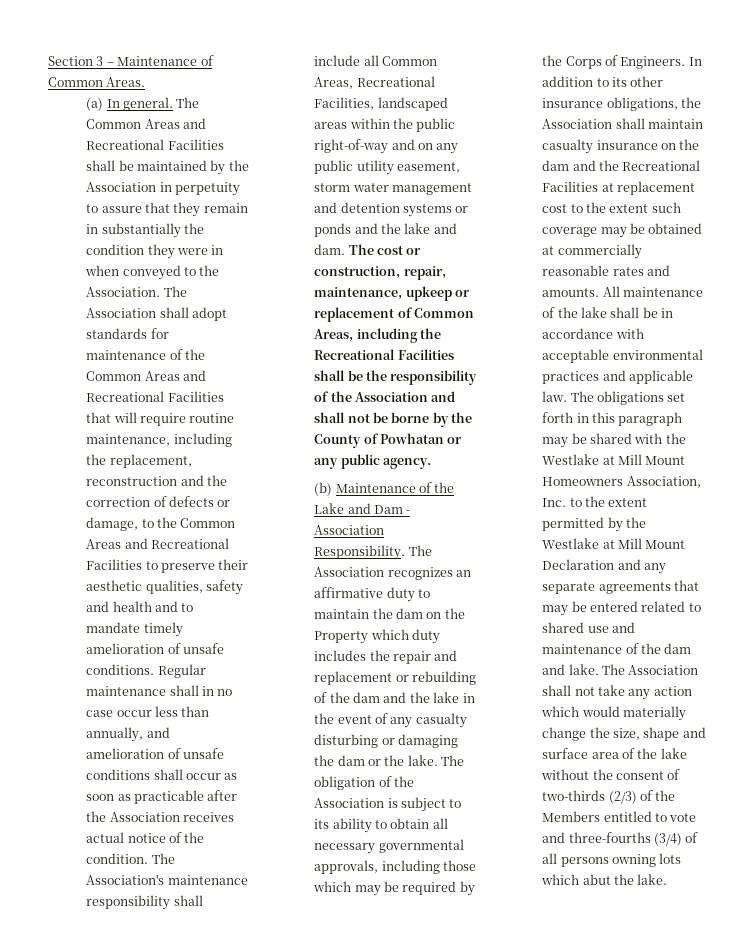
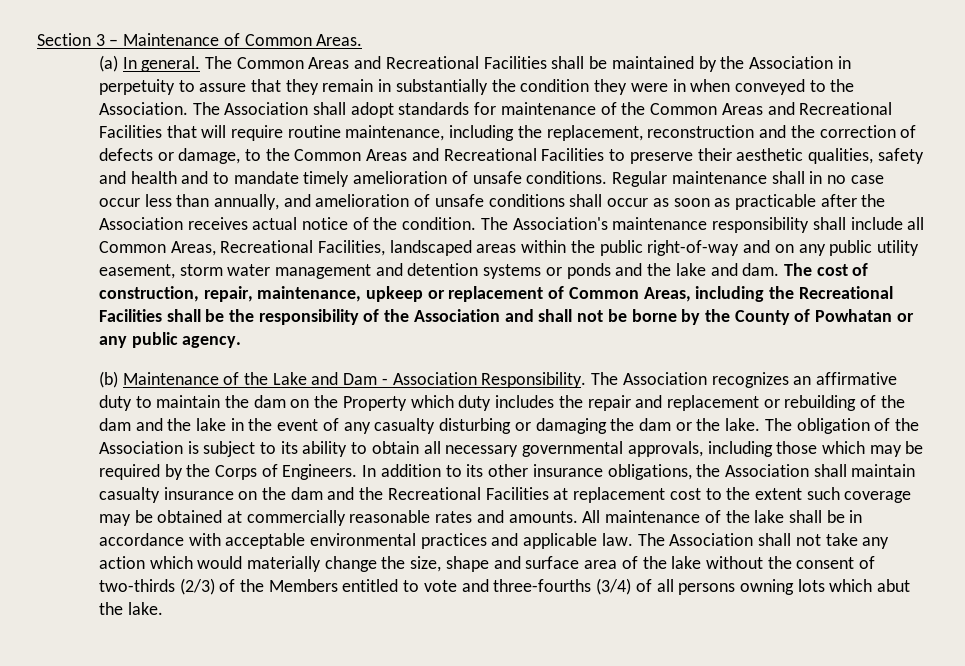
[406,248,422,255] or -> [852,263,869,276] of
[597,391,686,405] [542,412,683,426] [542,433,686,448] [542,454,686,465] [542,476,701,488] [542,496,648,507] [542,517,647,532] [542,538,686,549] [542,559,667,574] [542,580,700,594] [542,601,701,616] [542,622,636,633] [542,643,692,654] [542,664,626,675] obligations set forth in this paragraph may be shared with the Westlake at Mill Mount Homeowners Association, Inc. to the extent permitted by the Westlake at Mill Mount Declaration and any separate agreements that may be entered related to shared use and maintenance of the dam and lake. The -> (665, 539) none

